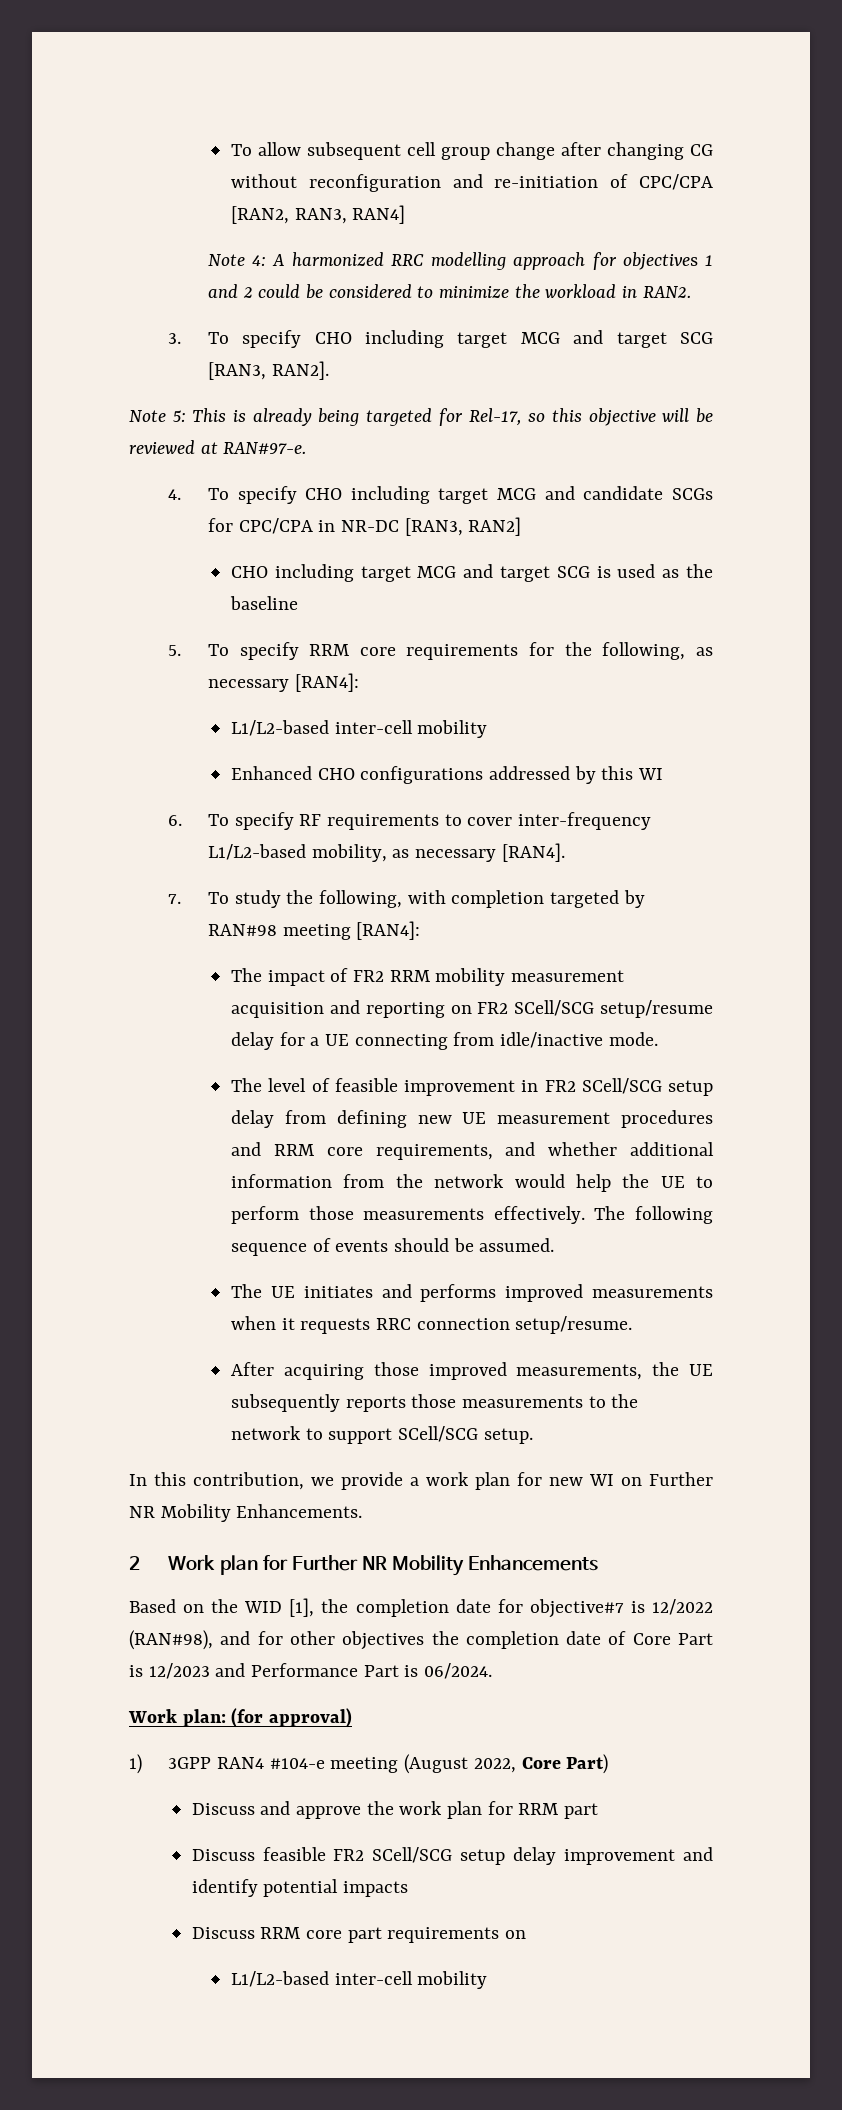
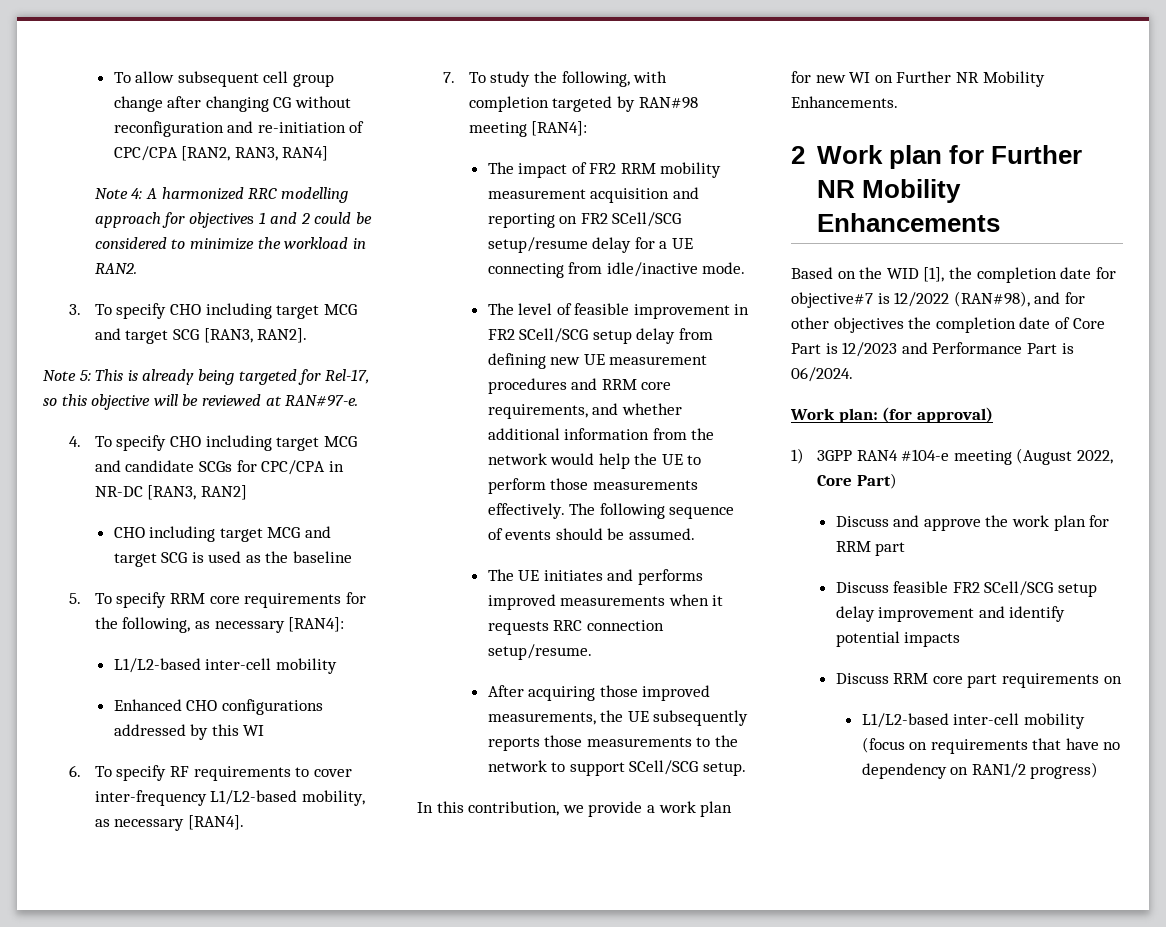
(488, 1980) none -> [861,737,1121,754] [861,762,1099,779] (focus on requirements that have no dependency on RAN1/2 progress)

